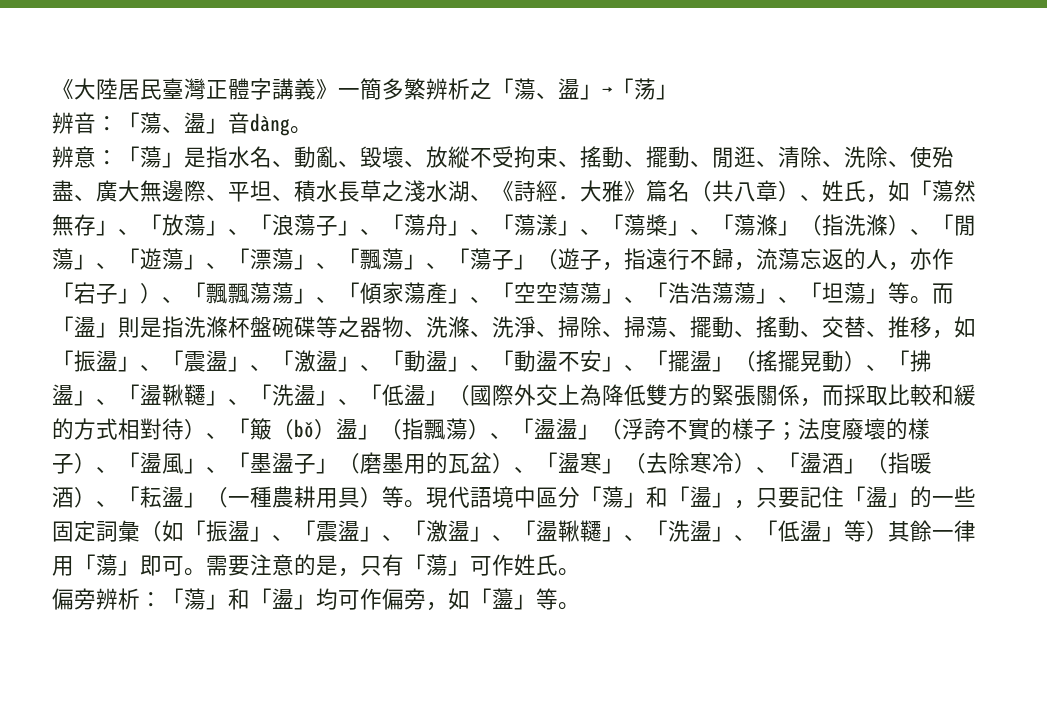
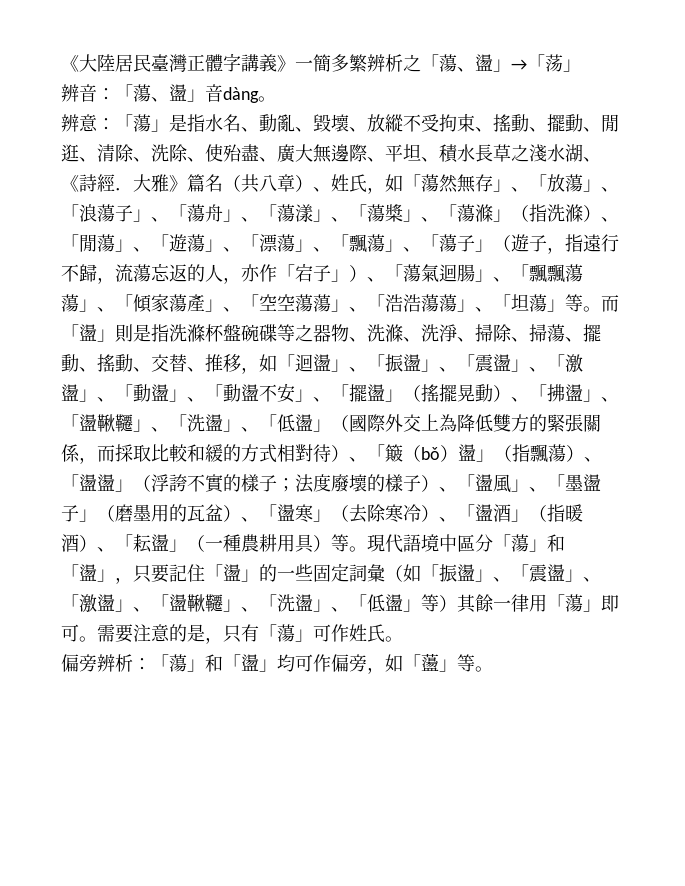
(206, 291) none -> [403,264,529,282] 蕩氣迴腸」、「
(74, 359) none -> [295,354,385,372] 迴盪」、「

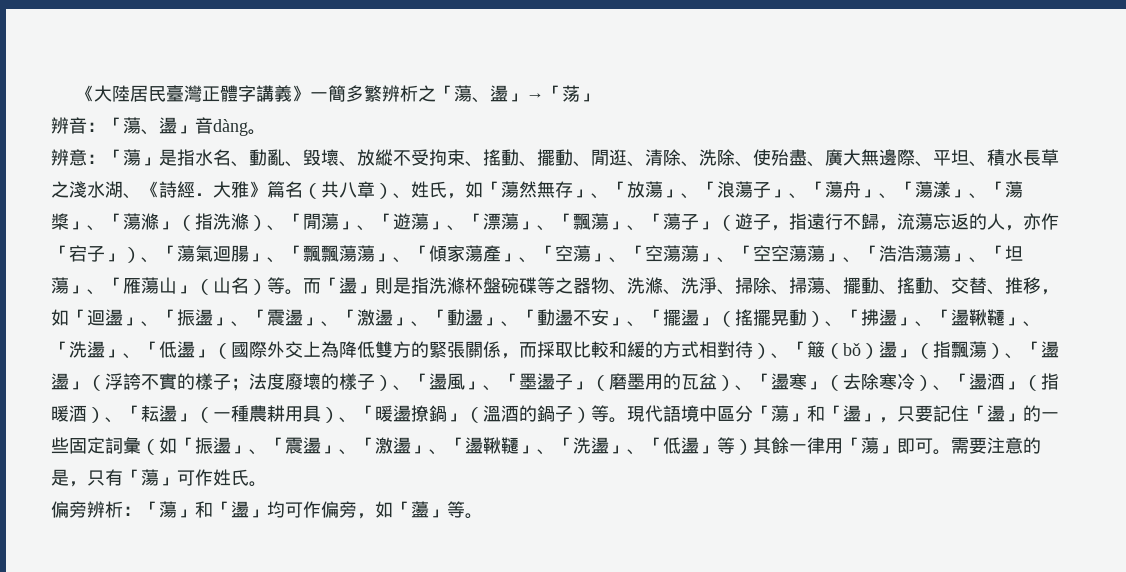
(277, 302) none -> [573,245,771,263] 蕩」、「空蕩蕩」、「空
(565, 305) none -> [87,277,267,295] 、「雁蕩山」（山名）
(331, 543) none -> [339,405,591,423] 、「暖盪撩鍋」（溫酒的鍋子）

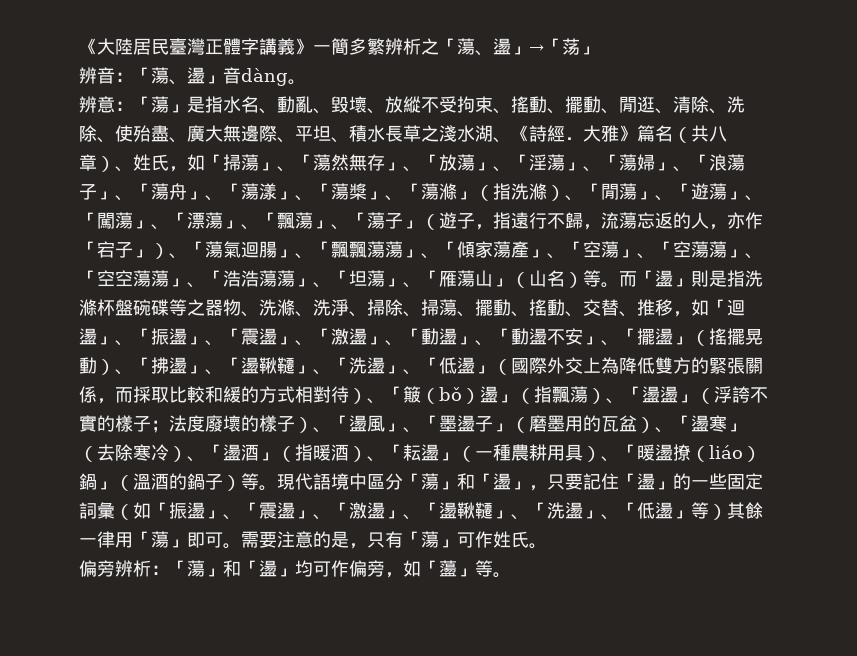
(501, 188) none -> [223,154,313,172] 掃蕩」、「
(717, 188) none -> [529,154,709,172] 淫蕩」、「蕩婦」、「
(483, 220) none -> [97,212,187,230] 闖蕩」、「
(429, 413) none -> [691,445,761,462] （liáo）

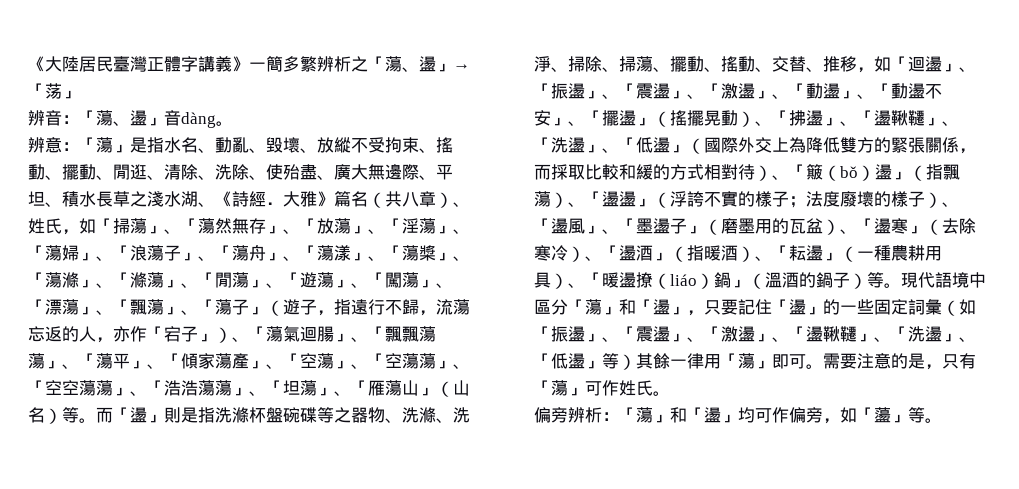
[475,183,565,201] （指洗滌） -> [96,272,181,288] 、「滌蕩」
(457, 248) none -> [96,353,181,369] 蕩平」、「

